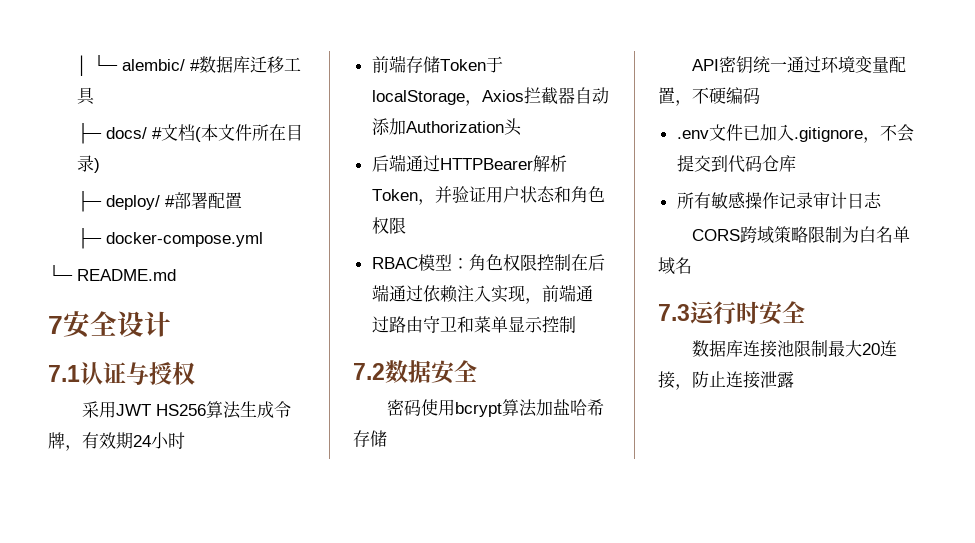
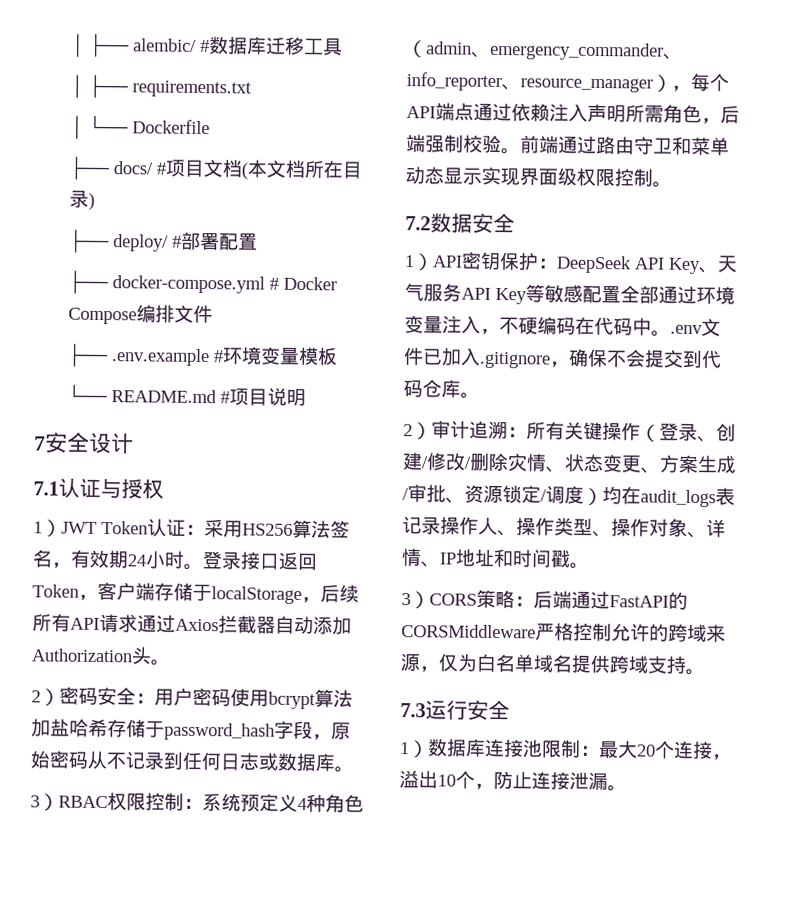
[76,55,118,76] │ └─ -> [70,33,130,58] │ ├──
[76,123,102,144] ├─ -> [69,74,252,99] [69,115,210,139] [68,156,111,181] │ ├── requirements.txt // │ └── Dockerfile // ├──
(162, 133) none -> [164,159,204,178] 项目
[234,124,252,141] 件 -> [284,159,305,179] 档
[76,191,102,212] ├─ -> [68,229,110,254] ├──
[76,228,102,249] ├─ -> [67,270,109,295] ├──
[48,265,176,281] // └─ README.md -> [268,276,337,291] [67,304,213,325] [66,343,338,368] [66,384,306,407] # Docker Compose编排文件 // ├── .env.example #环境变量模板 // └── README.md #项目说明
[82,401,292,419] [48,432,185,451] [371,55,503,73] [371,90,482,106] 采用JWT HS256算法生成令牌，有效期24小时 // 前端存储Token于localStorage， -> [33,518,350,539] [32,549,318,571] [32,581,359,605] [32,613,176,633] 1）JWT Token认证：采用HS256算法签名，有效期24小时。登录接口返回Token，客户端存储于localStorage，后续所有API请求通过
[371,154,567,172] [371,186,605,205] [371,217,406,234] [371,254,605,271] [371,284,593,304] [371,316,576,333] [353,360,477,384] // 后端通过HTTPBearer解析Token，并验证用户状态和角色权限 // RBAC模型：角色权限控制在后端通过依赖注入实现，前端通过路由守卫和菜单显示控制 // 7.2数据安全 // -> [150,659,170,666] [31,686,193,706] 。 // 2）密码安全：用户
[692,56,788,74] // API密钥统一 -> [145,720,351,741] [30,750,354,773] [30,792,364,813] [407,40,683,61] [406,72,729,93] [406,102,740,125] [406,134,730,156] [405,166,672,188] [405,212,515,234] [404,251,738,275] [404,283,659,305] 于password_hash字段，原始密码从不记录到任何日志或数据库。 // 3）RBAC权限控制：系统预定义4种角色（admin、emergency_commander、info_reporter、resource_manager），每个API端点通过依赖注入声明所需角色，后端强制校验。前端通过路由守卫和菜单动态显示实现界面级权限控制。 // 7.2数据安全 // 1）API密钥保护：DeepSeek API Key、天气服务API Key等敏感配置全部
[889,56,907,73] [658,87,675,104] 配置 -> [442,315,481,334] 注入
(760, 95) // -> [575,316,671,337] 在代码中。
(880, 140) none -> [568,348,608,368] 确保
[676,192,882,209] [692,226,843,244] // 所有敏感操作记录审计日志 // CORS跨域策略限制 -> [460,392,480,399] [403,420,736,443] [402,452,737,474] [402,484,735,508] [402,516,726,539] [401,548,589,569] [401,589,688,610] [401,622,726,643] [400,653,459,673] 。 // 2）审计追溯：所有关键操作（登录、创建/修改/删除灾情、状态变更、方案生成/审批、资源锁定/调度）均在audit_logs表记录操作人、操作类型、操作对象、详情、IP地址和时间戳。 // 3）CORS策略：后端通过FastAPI的CORSMiddleware严格控制允许的跨域来源，仅
(692, 265) none -> [571,654,705,676] 提供跨域支持。
[736,301,805,325] 时安全 // -> [467,699,510,721] [399,740,429,758] 安全 // 1）
(829, 348) none -> [579,745,600,757] ：
[880,340,898,357] [658,371,675,389] 连接 -> [654,740,731,761] [399,770,475,789] 个连接，溢出10个
[777,371,794,388] 露 -> [588,771,627,792] 漏。

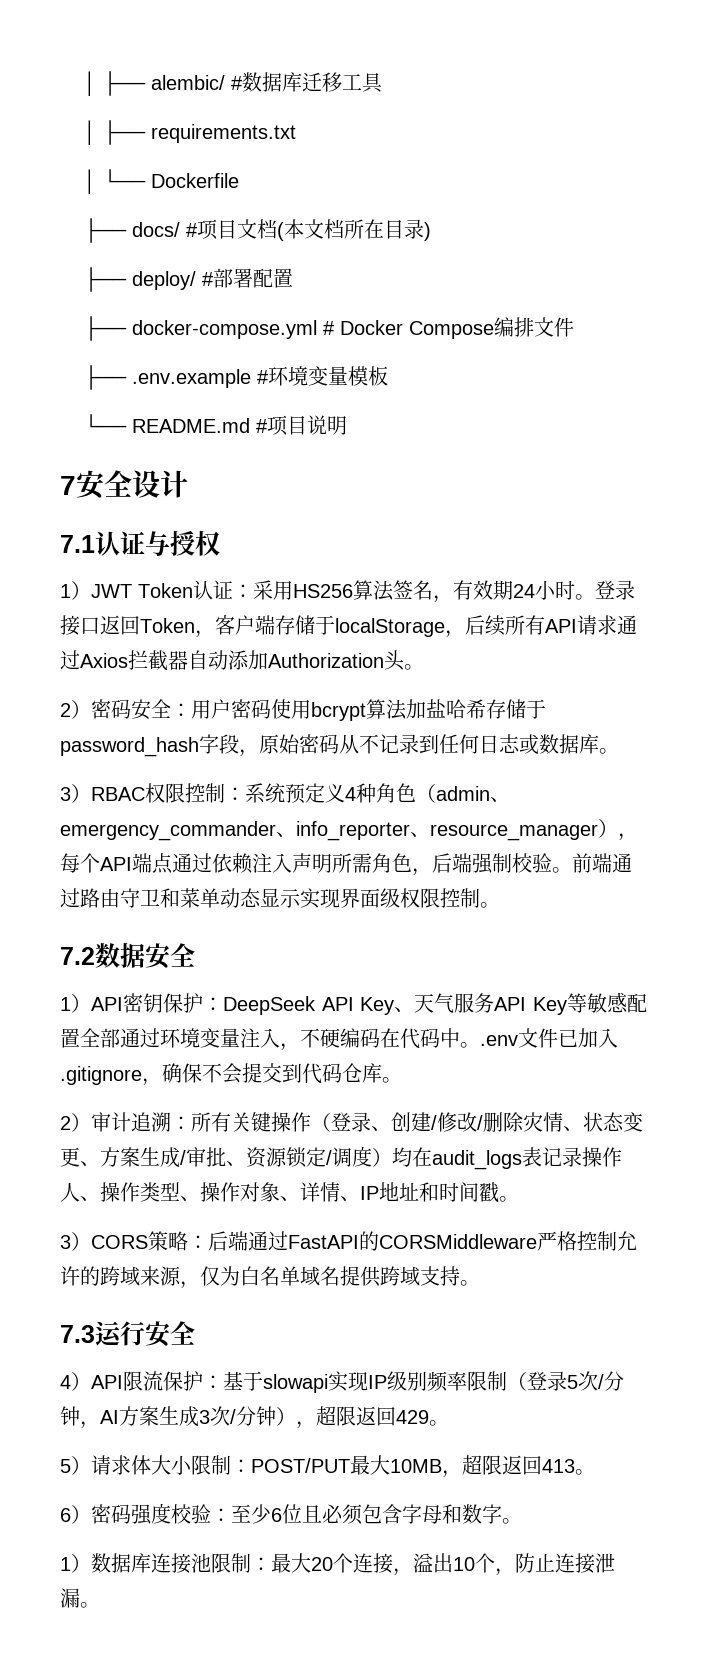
(510, 710) none -> [60,1371,624,1393] [60,1406,449,1429] [60,1455,595,1478] [60,1503,522,1525] // 4）API限流保护：基于slowapi实现IP级别频率限制（登录5次/分钟，AI方案生成3次/分钟），超限返回429。 // 5）请求体大小限制：POST/PUT最大10MB，超限返回413。 // 6）密码强度校验：至少6位且必须包含字母和数字。

